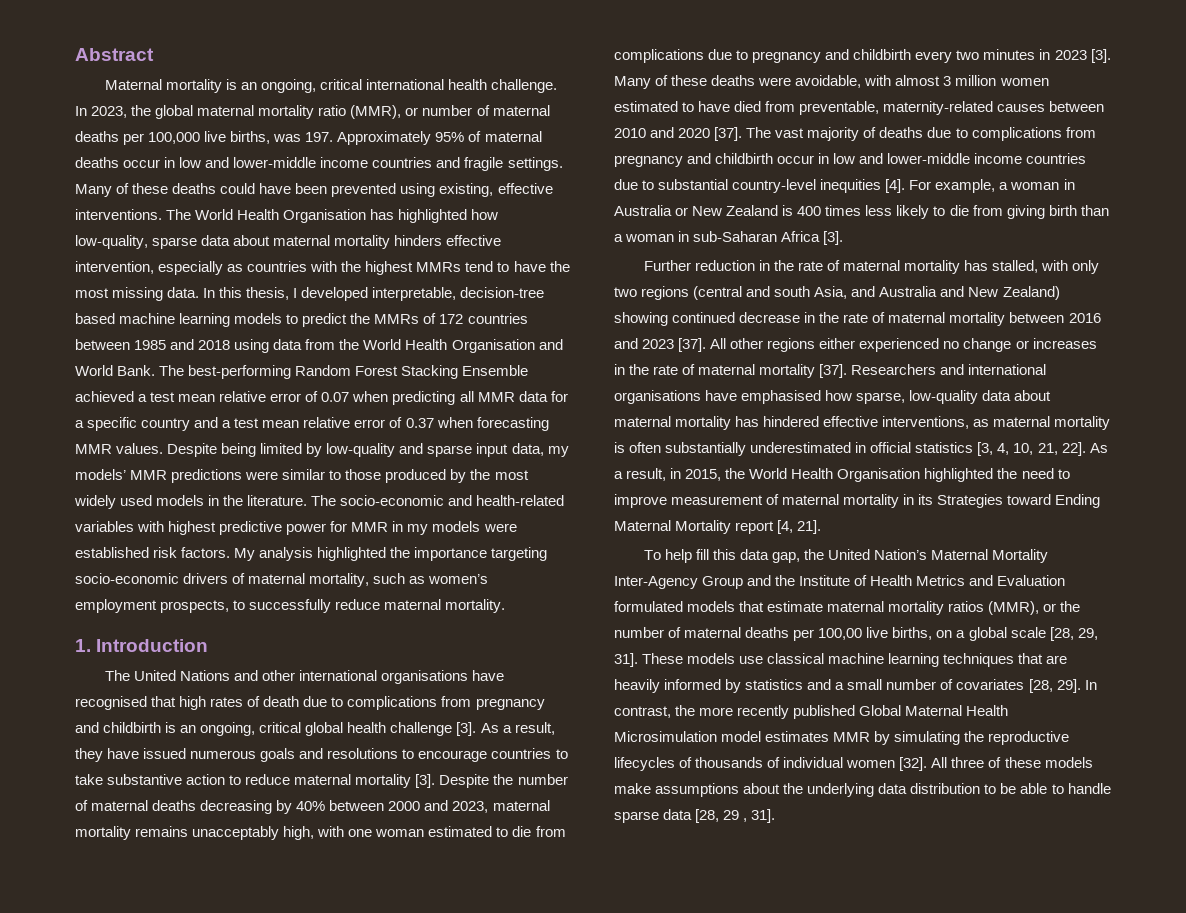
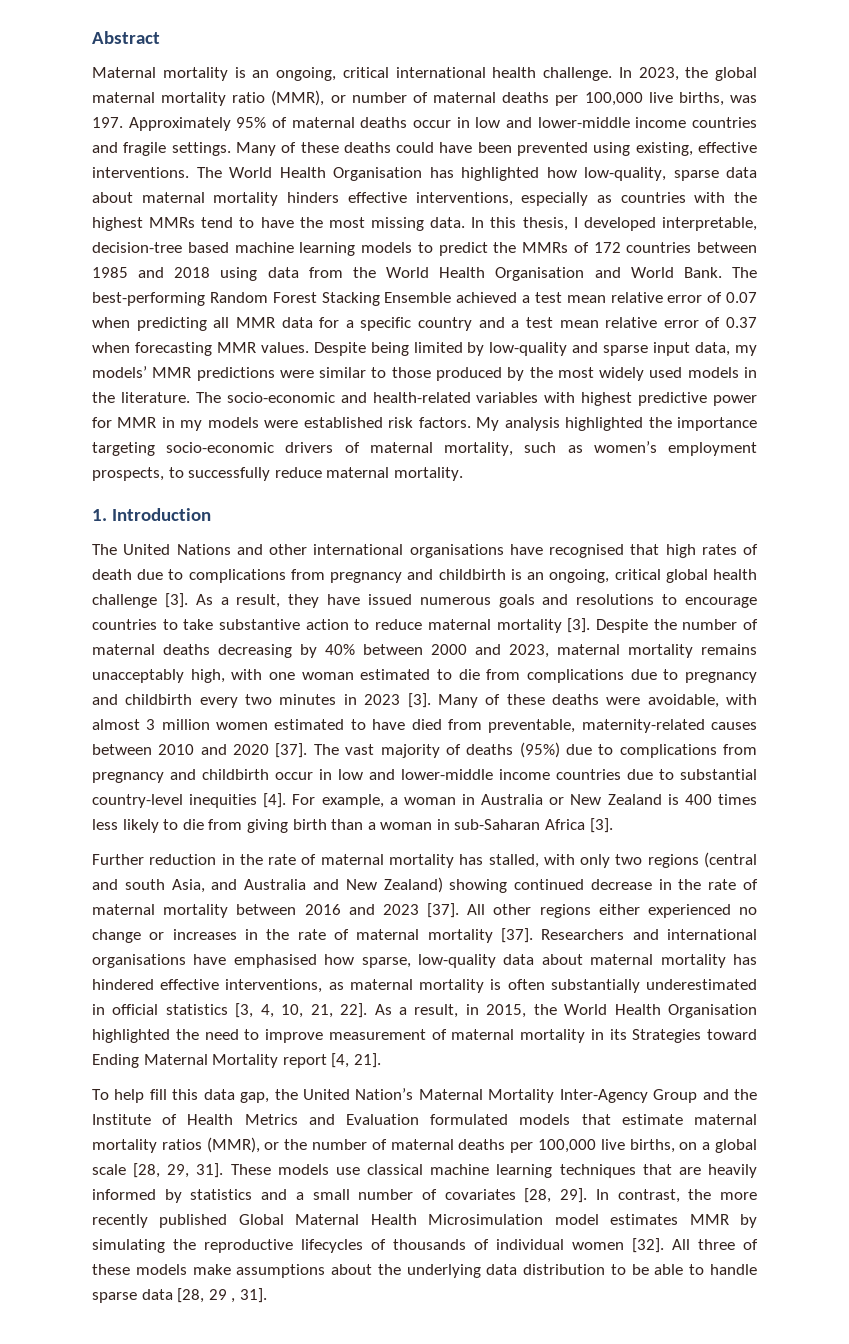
[75,261,154,274] intervention, -> [415,192,513,206] interventions,
(924, 132) none -> [519,742,560,758] (95%)
[818,628,863,640] 100,00 -> [538,1139,596,1153] 100,000

